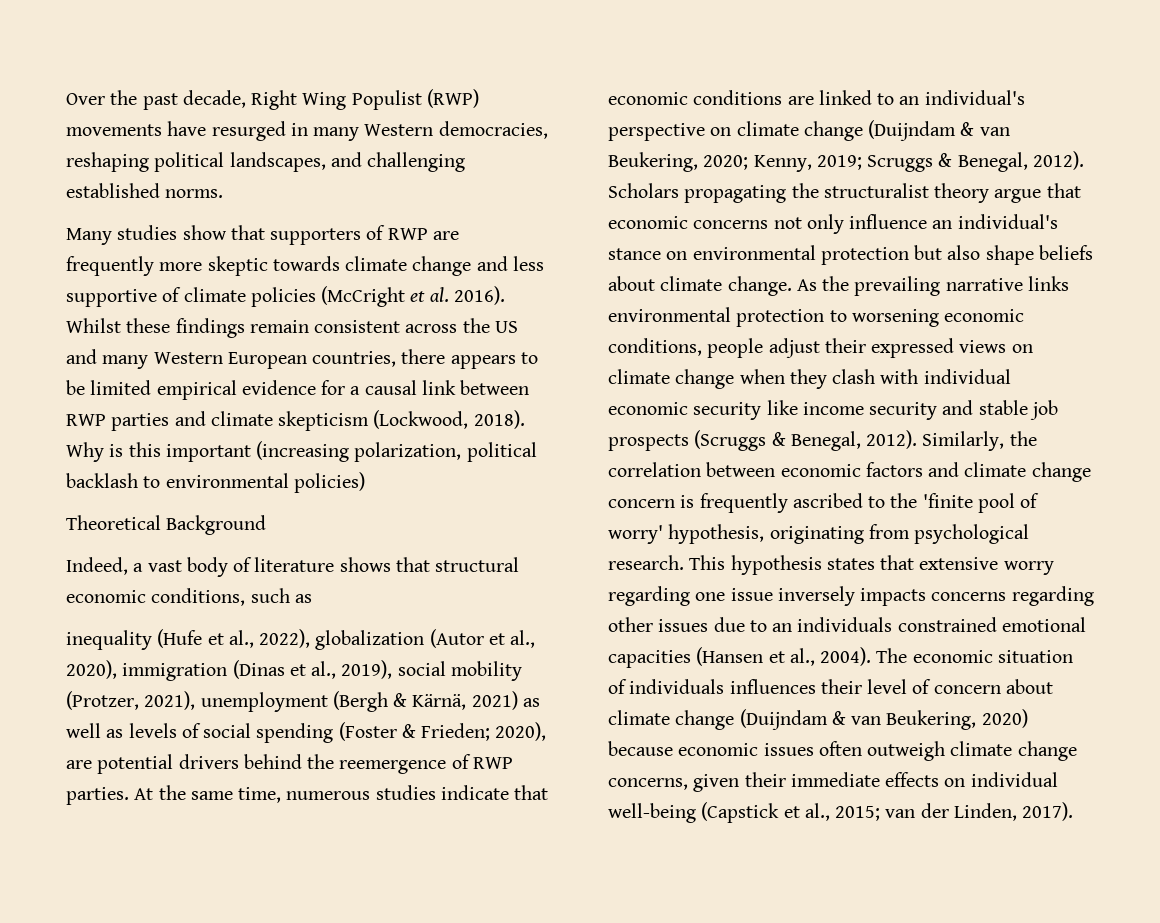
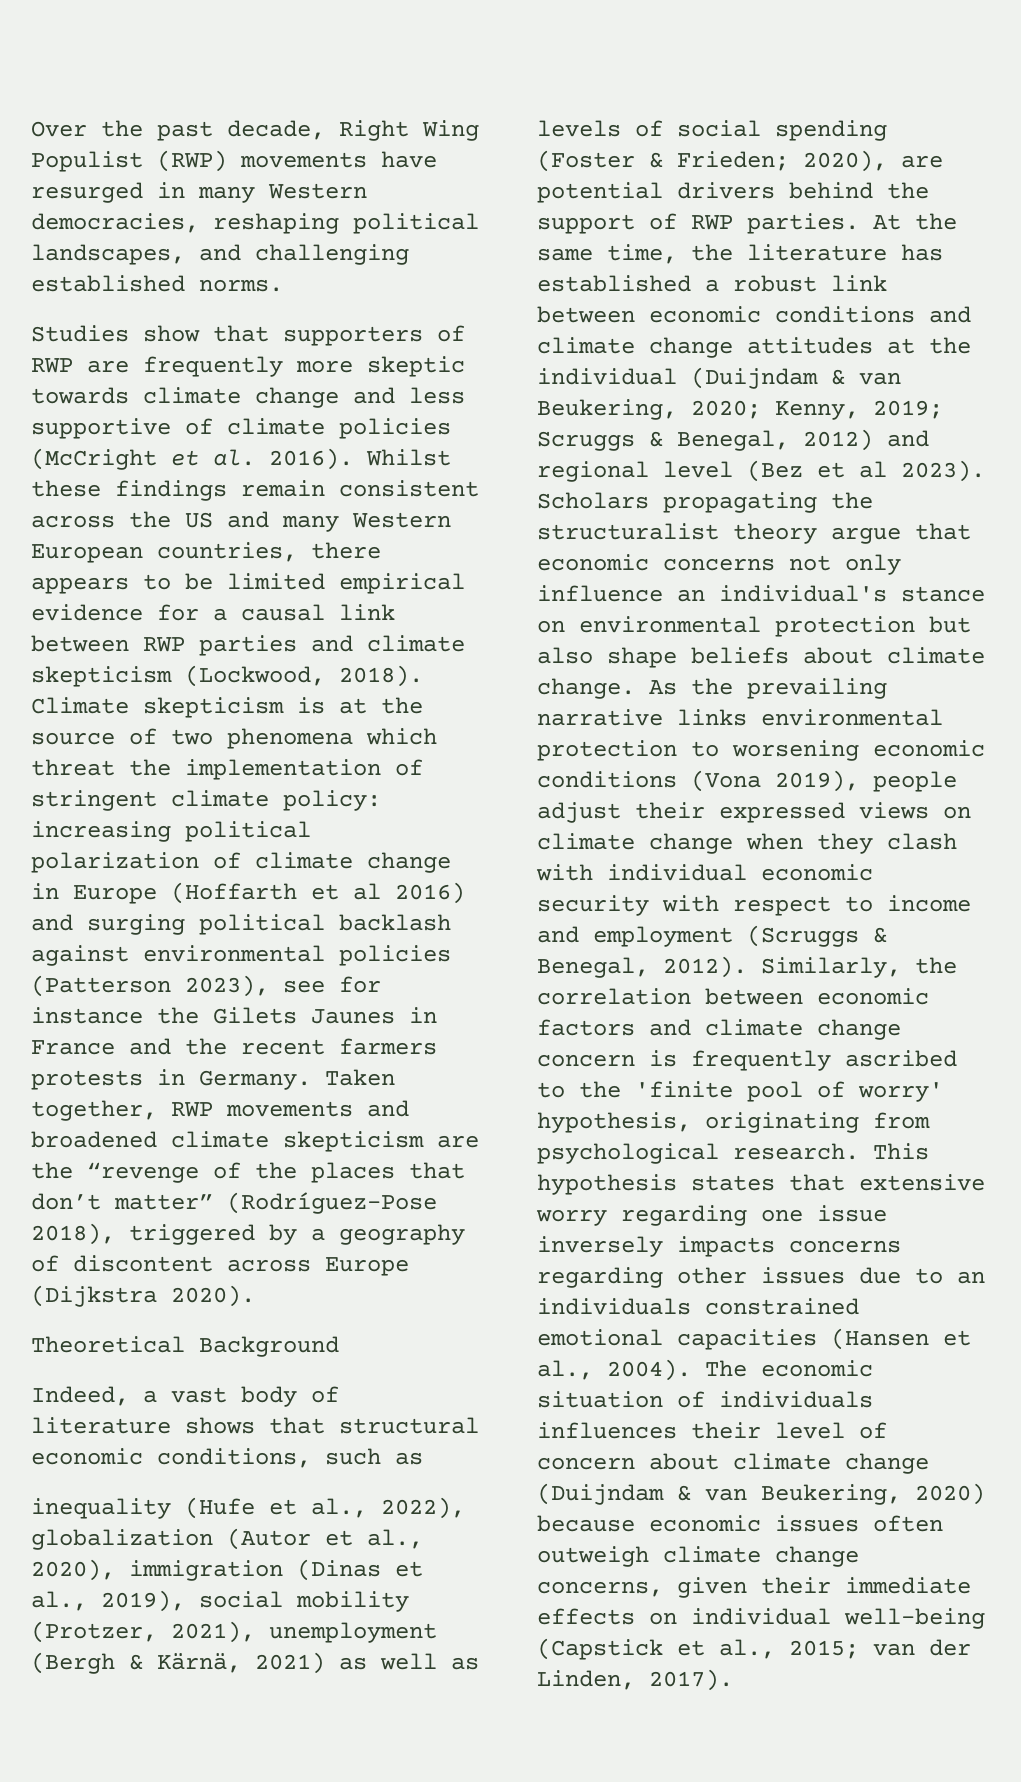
[66,225,178,245] Many studies -> [31,325,129,342] Studies
[66,441,537,462] [66,472,365,493] Why is this important (increasing polarization, political backlash to environmental policies) -> [31,697,423,718] [31,728,437,749] [31,759,423,780] [31,790,381,811] [31,821,311,842] [31,852,451,873] [31,882,465,904] [31,914,451,935] [31,945,451,966] [31,975,381,997] [31,1007,437,1024] [31,1038,437,1055] [31,1069,395,1090] [31,1100,409,1121] [31,1131,479,1152] [31,1162,465,1183] [31,1192,437,1214] [31,1223,465,1245] [31,1255,409,1276] [31,1285,255,1307] Climate skepticism is at the source of two phenomena which threat the implementation of stringent climate policy: increasing political polarization of climate change in Europe (Hoffarth et al 2016) and surging political backlash against environmental policies (Patterson 2023), see for instance the Gilets Jaunes in France and the recent farmers protests in Germany. Taken together, RWP movements and broadened climate skepticism are the “revenge of the places that don’t matter” (Rodríguez-Pose 2018), triggered by a geography of discontent across Europe (Dijkstra 2020).
[339,760,447,774] reemergence -> [537,214,635,234] support
[286,785,549,800] [608,90,1025,105] [608,121,863,141] numerous studies indicate that economic conditions are linked to an individual's perspective on climate change -> [691,244,943,261] [537,275,887,292] [537,306,971,323] [537,337,971,358] [537,368,677,385] the literature has established a robust link between economic conditions and climate change attitudes at the individual
[1032,151,1084,170] 2012). -> [803,429,929,451] [537,460,985,482] 2012) and regional level (Bez et al 2023).
[608,338,702,356] conditions, -> [537,770,859,792] conditions (Vona 2019),
[766,400,1058,420] [608,434,689,451] like income security and stable job prospects -> [662,895,971,916] [537,926,733,947] with respect to income and employment

